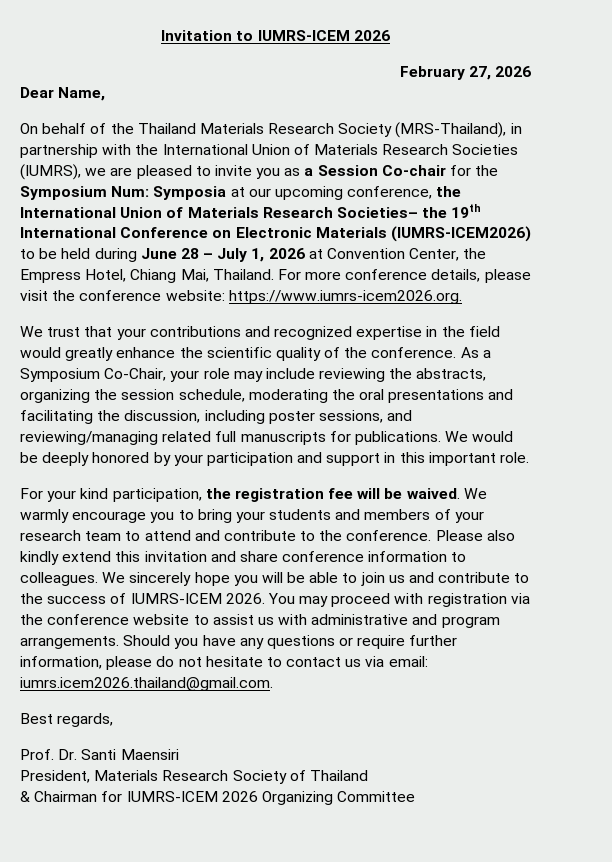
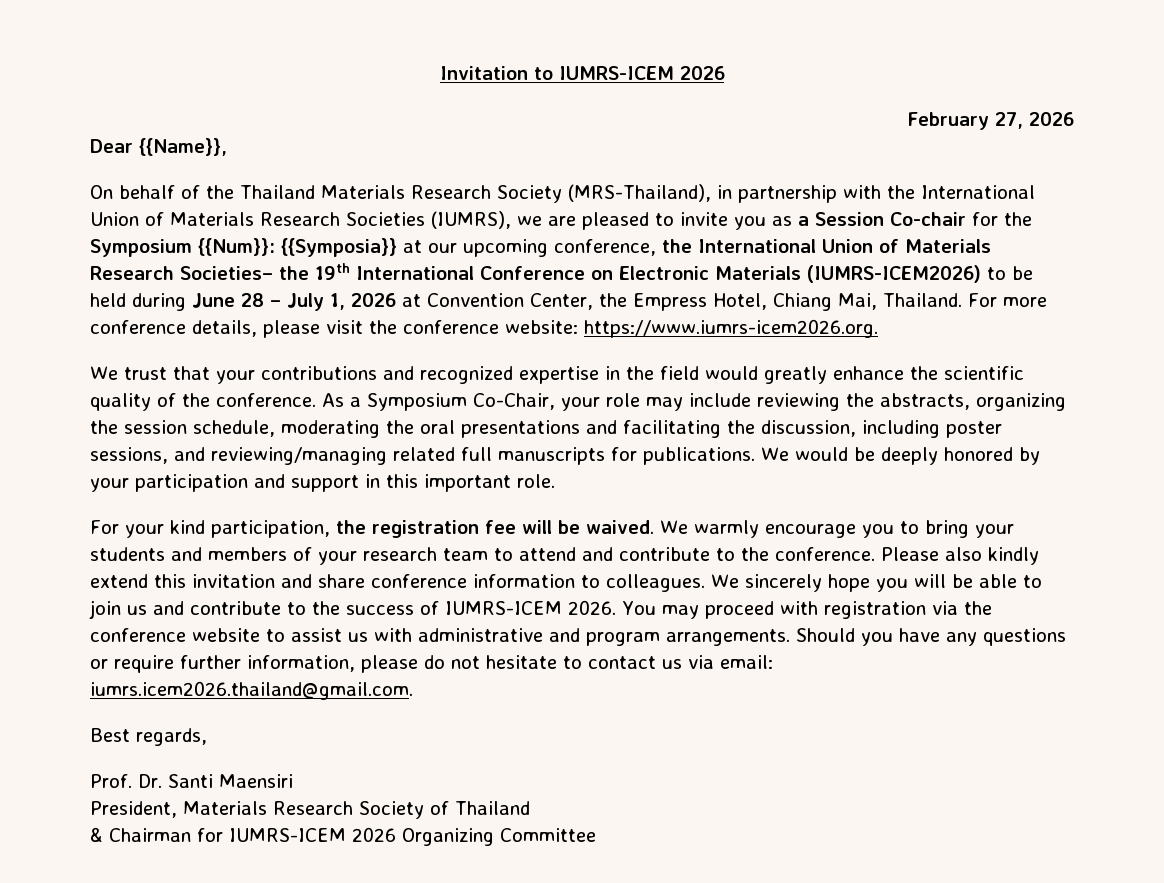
[58,87,106,101] Name, -> [139,138,227,156] {{Name}},
[111,186,227,200] Num: Symposia -> [198,238,397,257] {{Num}}: {{Symposia}}

